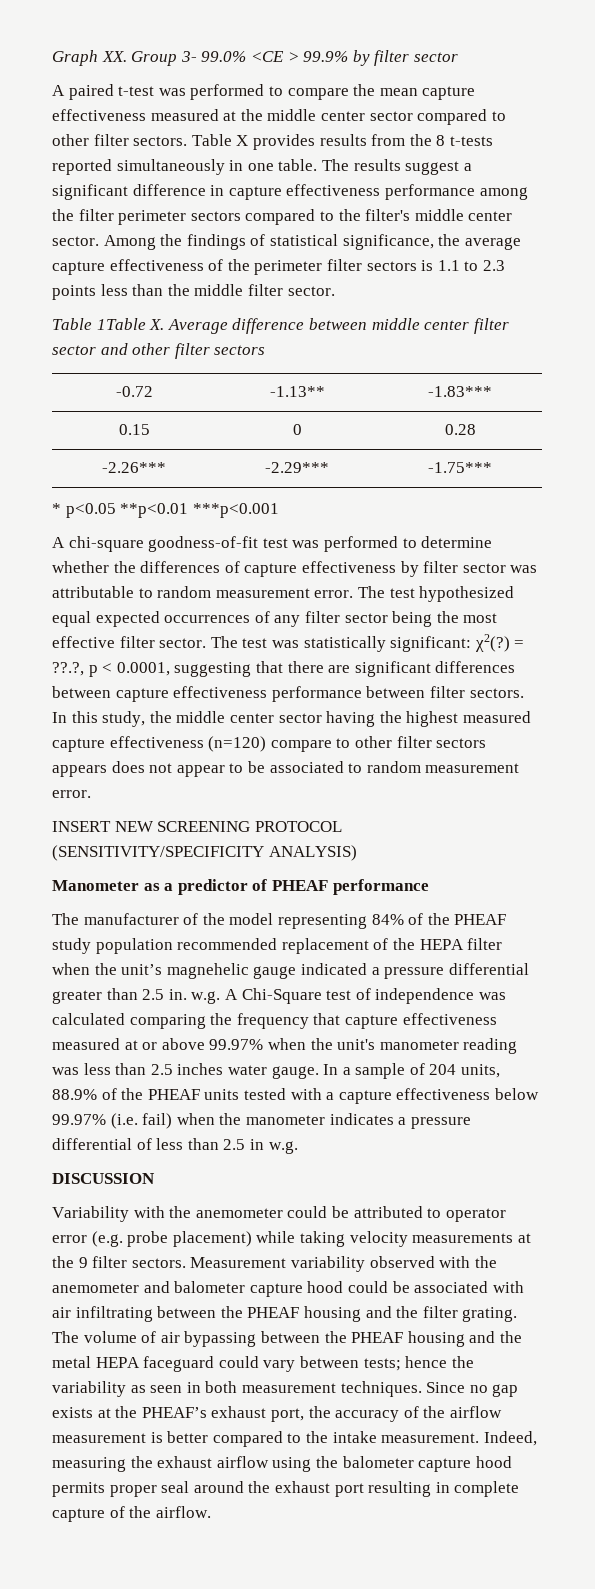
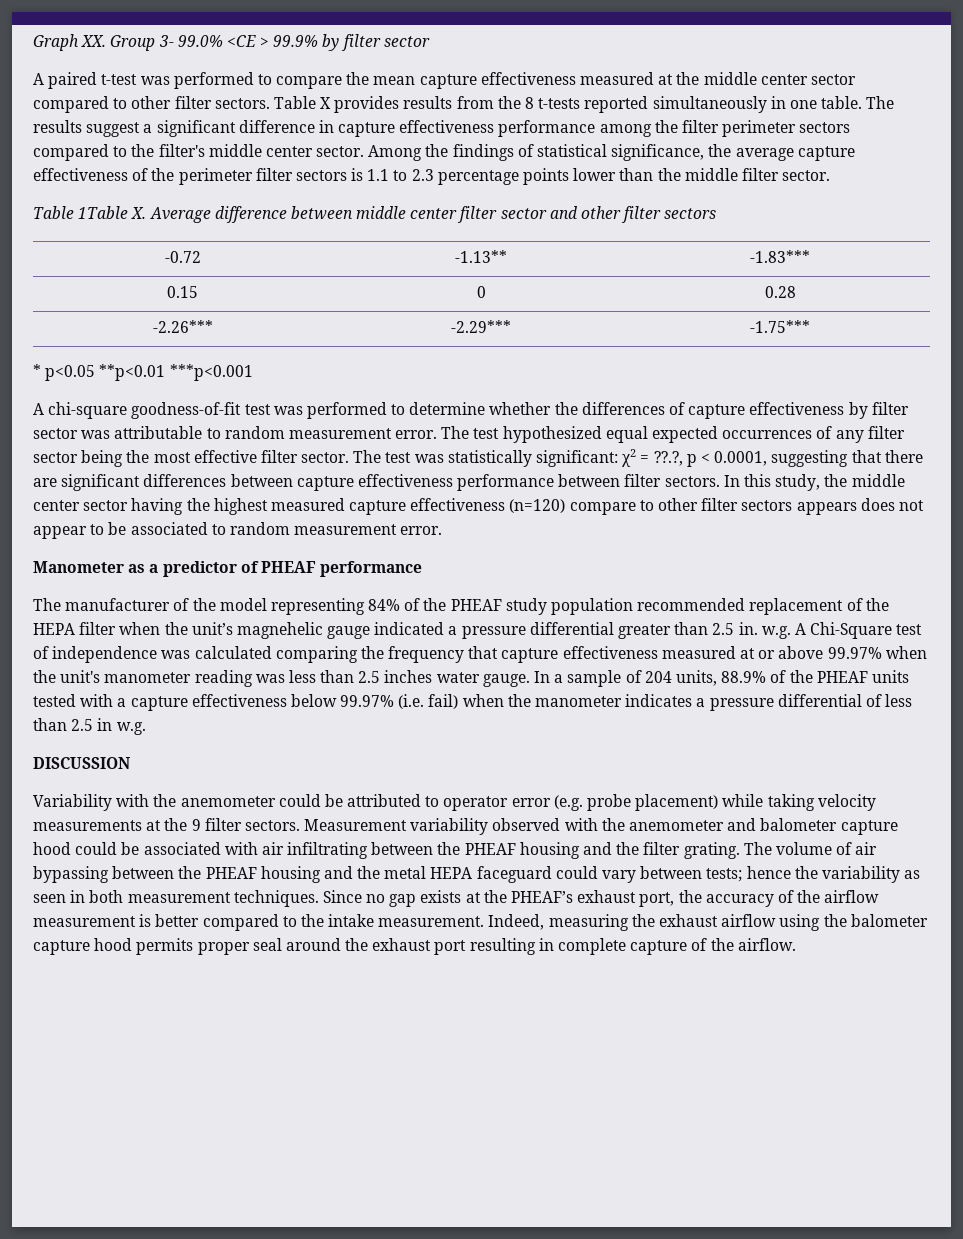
[52,284,128,300] points less -> [437,168,617,185] percentage points lower
[474,634,510,652] χ2(?) -> [621,449,637,467] χ2
[52,821,342,832] [52,845,357,861] // INSERT NEW SCREENING PROTOCOL (SENSITIVITY/SPECIFICITY ANALYSIS) -> (443, 530) none

